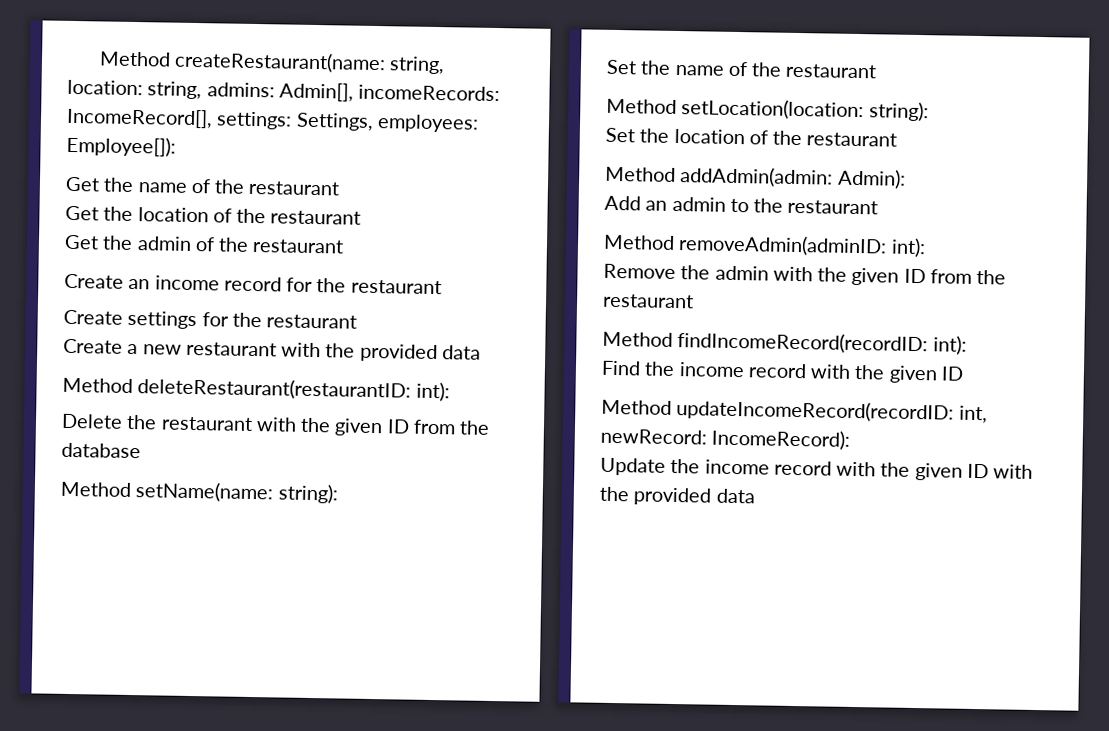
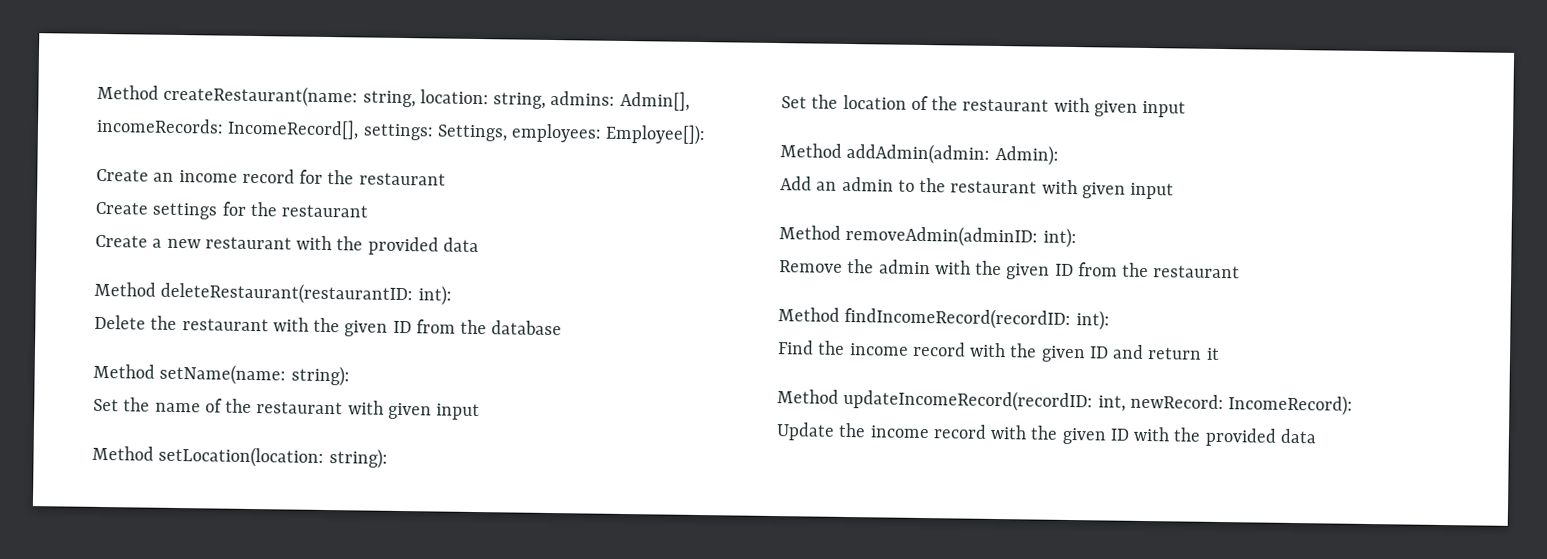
[65,176,341,196] [65,205,362,225] [64,234,345,254] // Get the name of the restaurant // Get the location of the restaurant // Get the admin of the restaurant -> (707, 134) none
(878, 71) none -> [347,400,481,421] with given input
(898, 139) none -> [1053,97,1187,118] with given input
(879, 207) none -> [1041,179,1175,200] with given input
(964, 373) none -> [1112,344,1220,360] and return it

